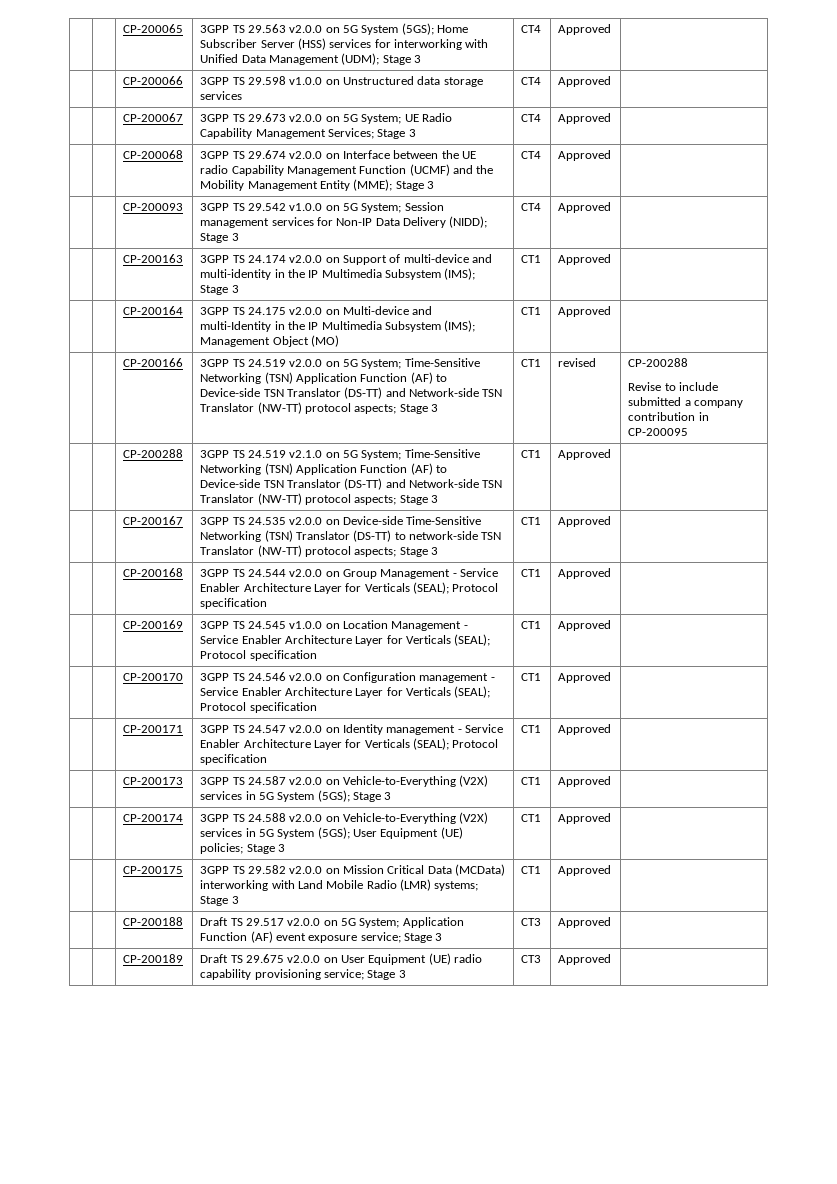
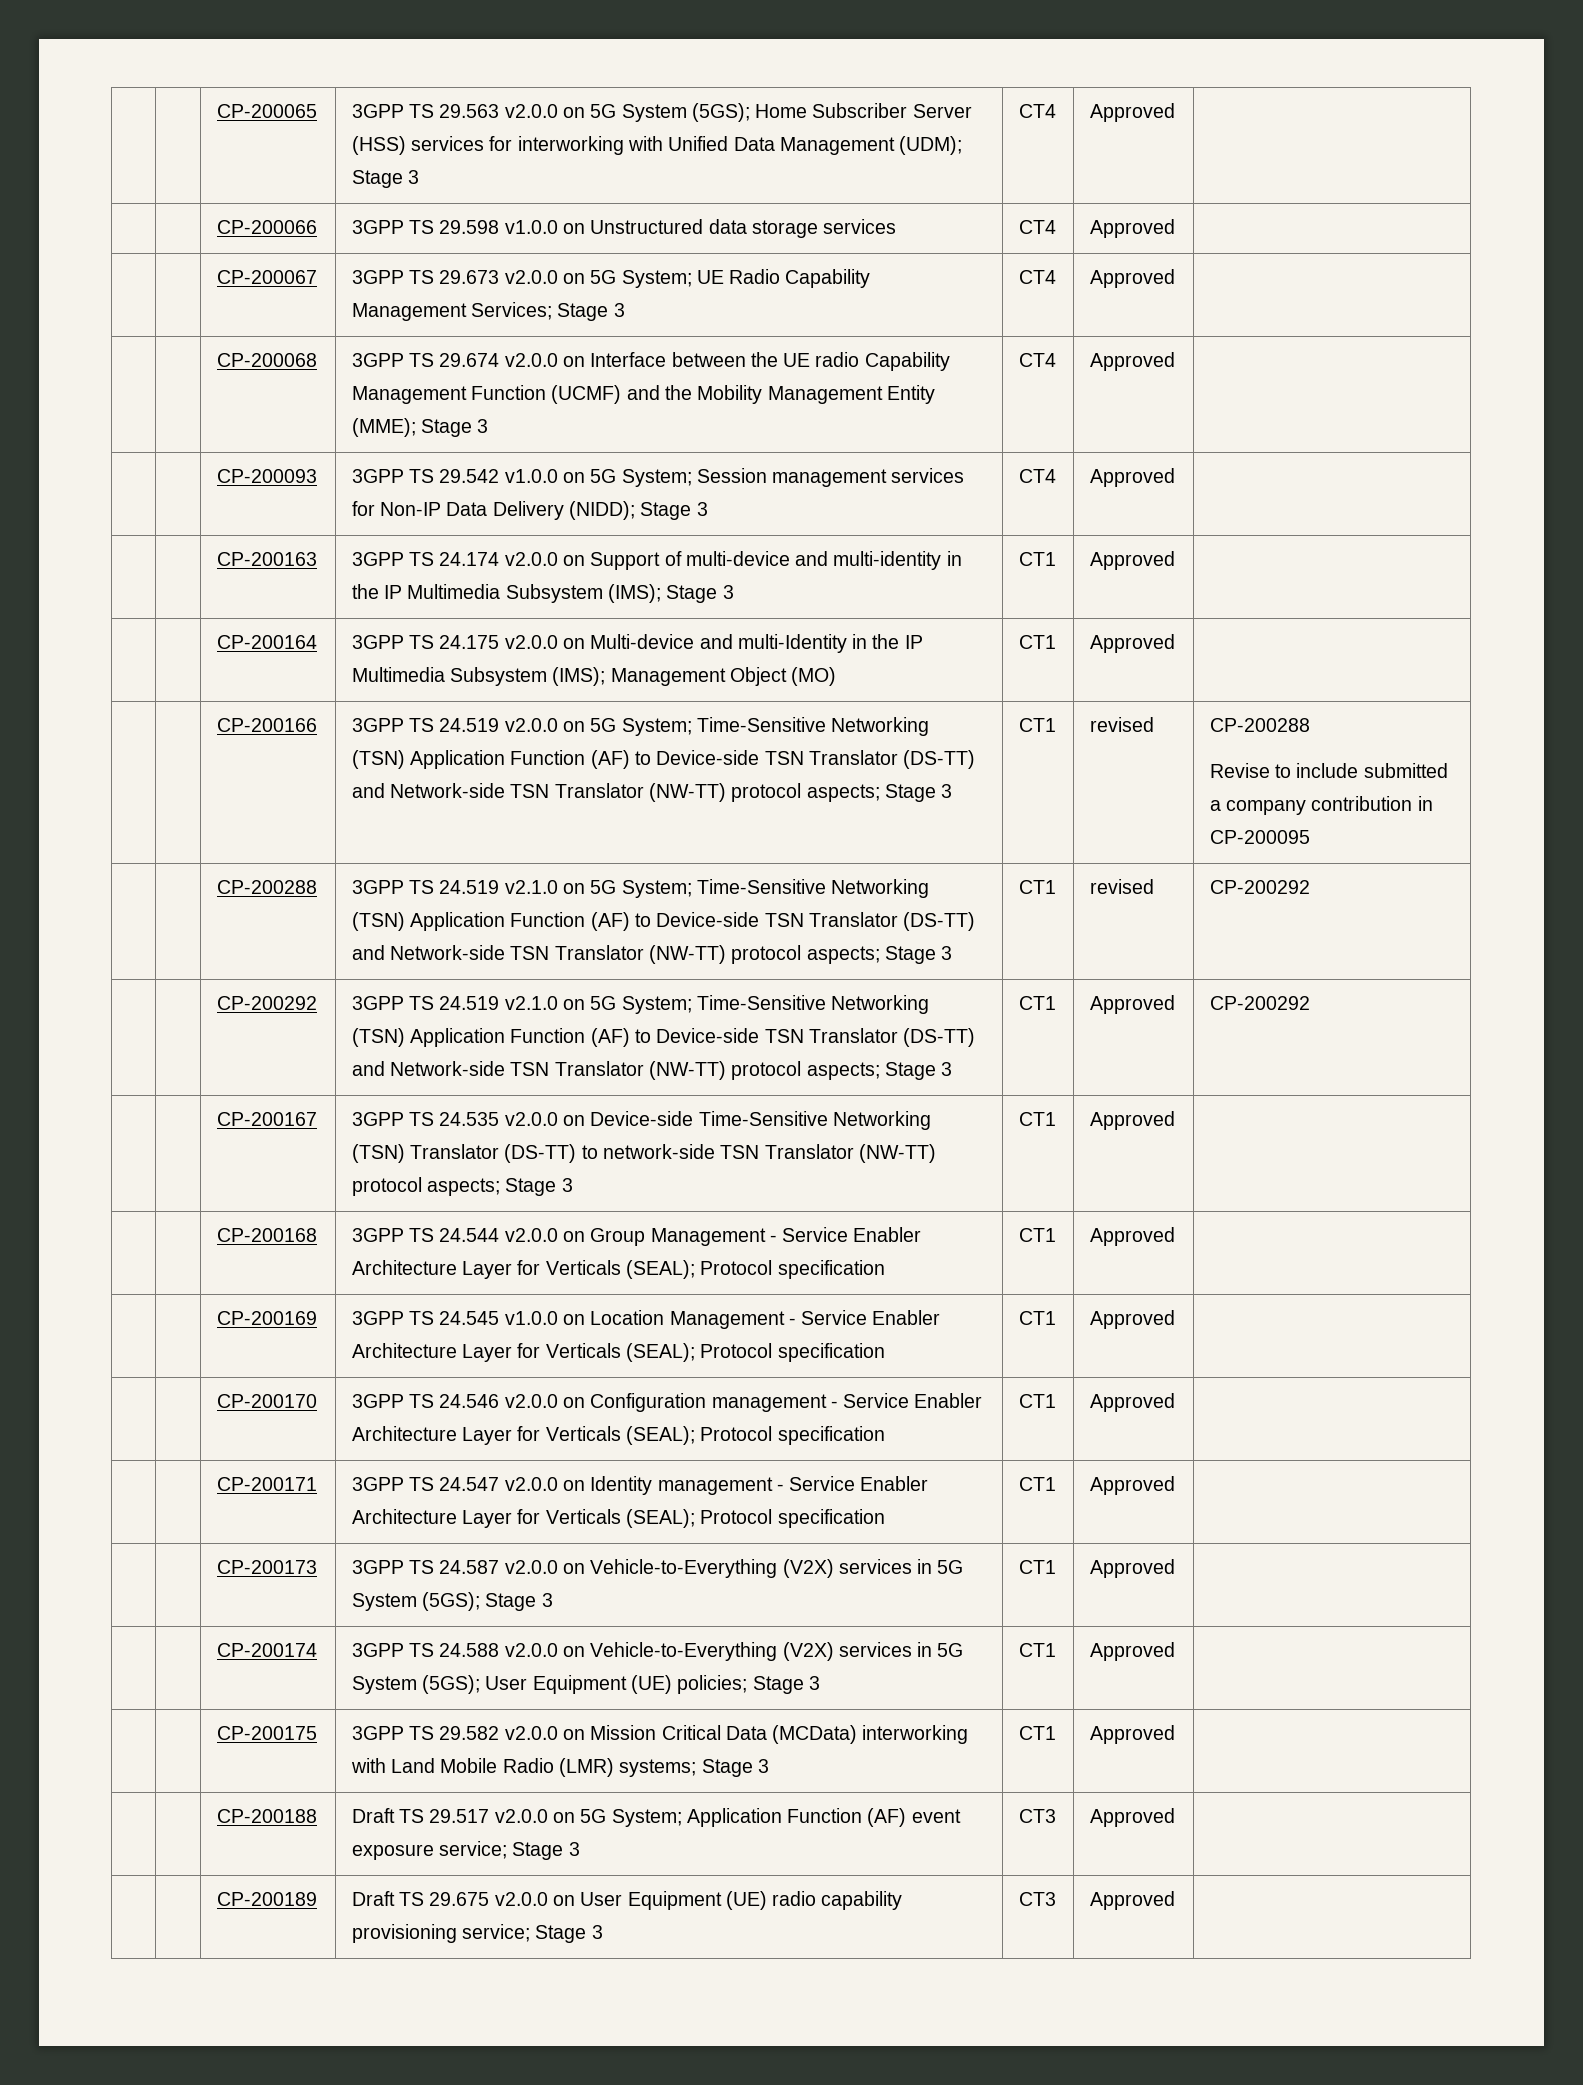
[558,449,612,460] | Approved | -> [1089,879,1154,894] [1209,880,1310,894] [216,996,317,1010] [351,995,930,1014] [351,1028,976,1047] [351,1061,953,1080] [1018,996,1056,1010] [1089,995,1175,1014] [1209,996,1310,1010] | revised | CP-200292 // | | CP-200292 | 3GPP TS 24.519 v2.1.0 on 5G System; Time-Sensitive Networking (TSN) Application Function (AF) to Device-side TSN Translator (DS-TT) and Network-side TSN Translator (NW-TT) protocol aspects; Stage 3 | CT1 | Approved | CP-200292

